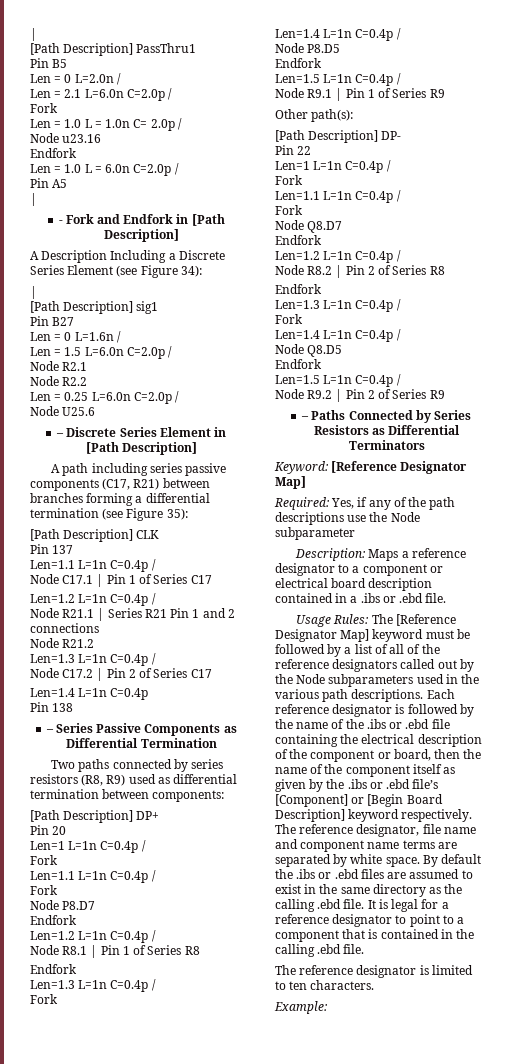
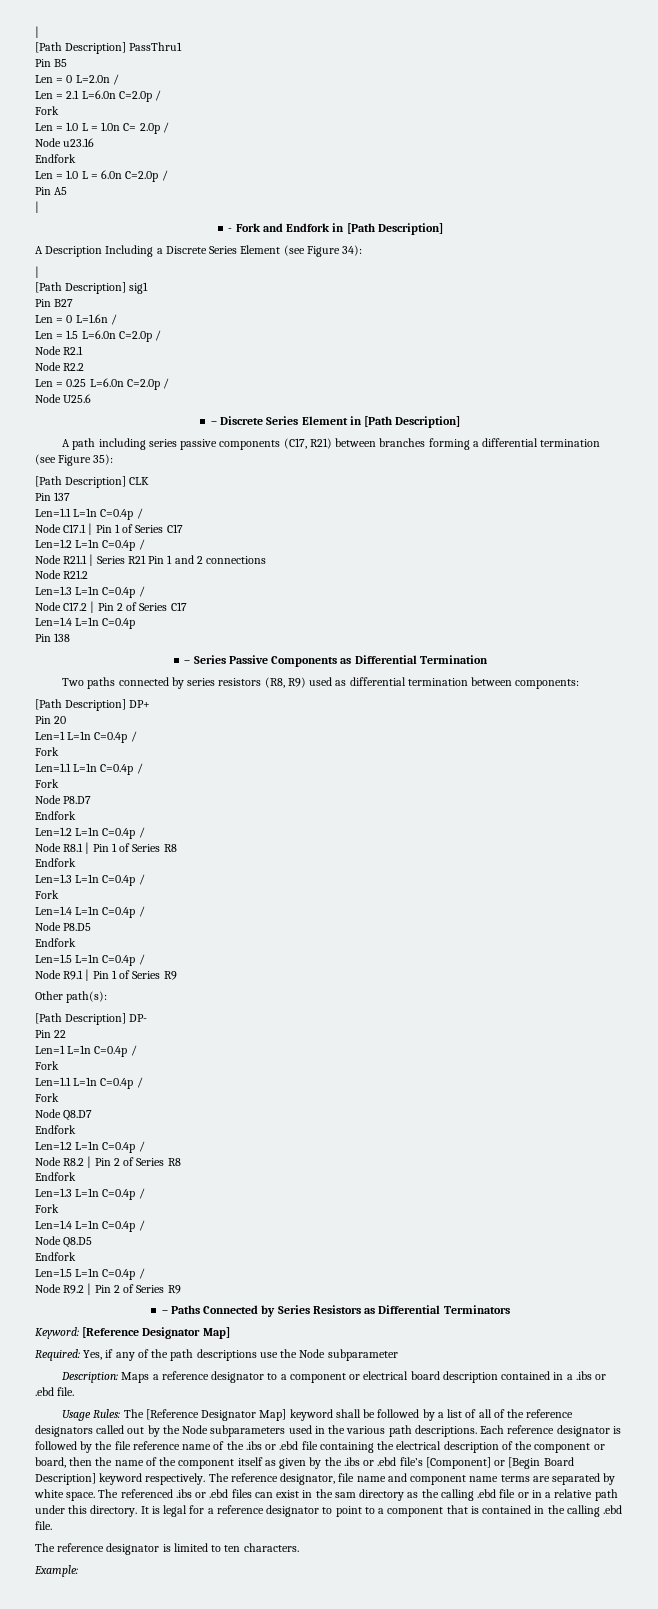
[425,630,454,639] must -> [335,1409,361,1418] shall
(293, 724) none -> [114,1441,180,1450] file reference
[422,854,482,867] [275,869,293,879] By default the -> [98,1489,173,1498] The referenced
[387,869,473,879] are assumed to -> [254,1492,273,1498] can
[340,887,370,894] same -> [334,1492,356,1498] sam
[343,899,365,909] file. -> [499,1489,618,1501] [35,1505,138,1517] file or in a relative path under this directory.

